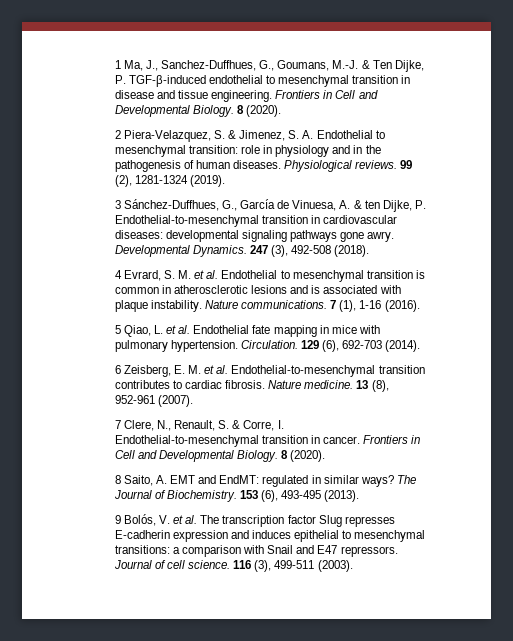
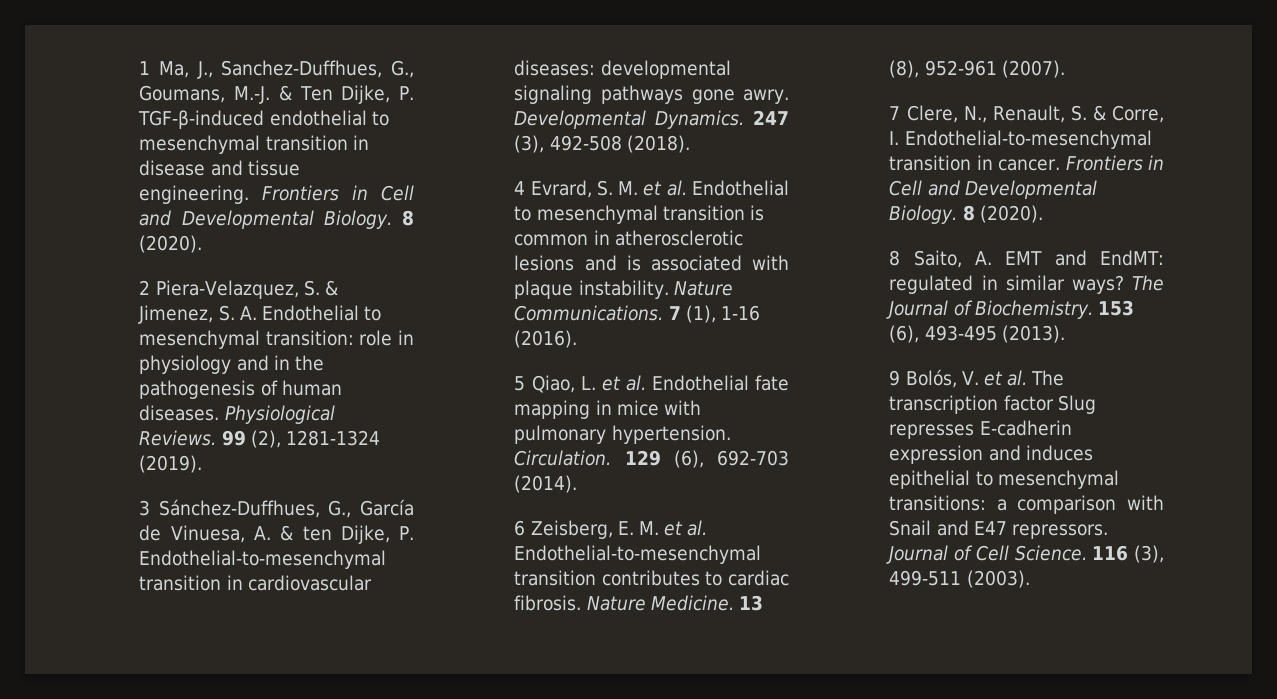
[355,160,398,169] reviews. -> [139,430,217,446] Reviews.
[241,300,328,309] communications. -> [514,305,664,321] Communications.
[304,380,354,389] medicine. -> [650,595,734,611] Medicine.
[167,560,231,569] cell science. -> [975,545,1087,561] Cell Science.

